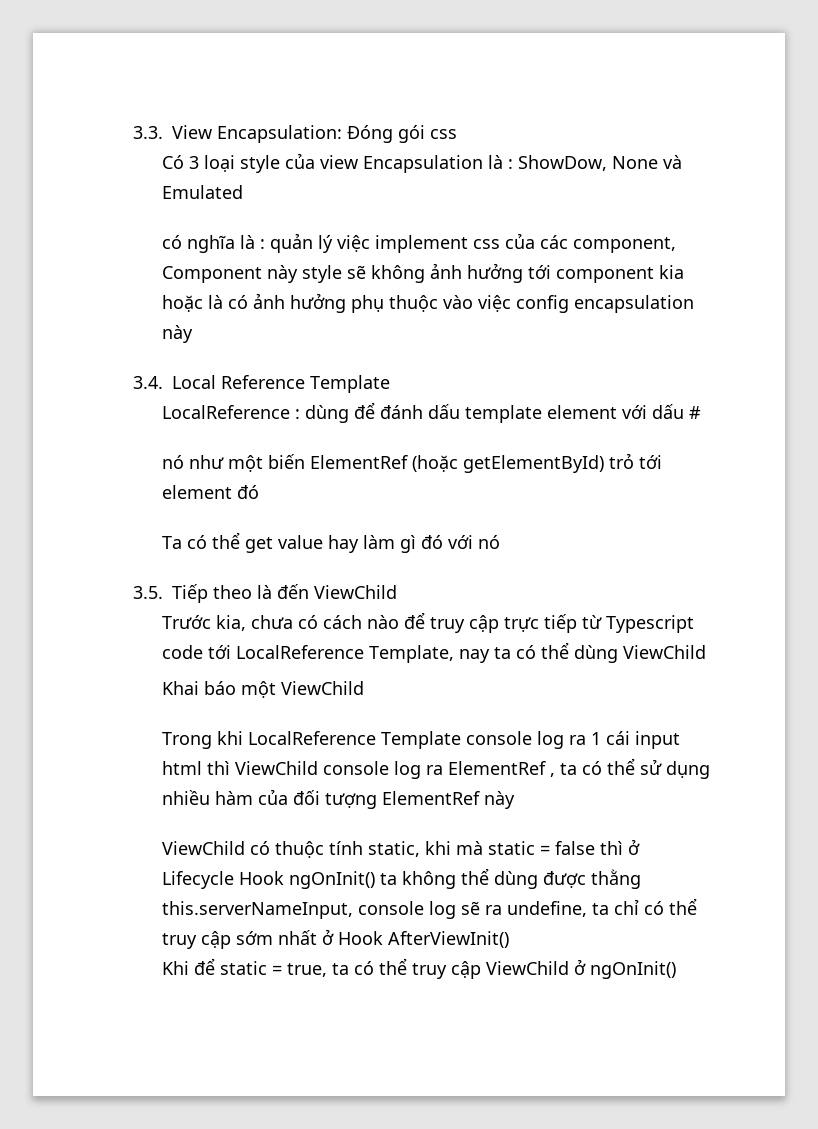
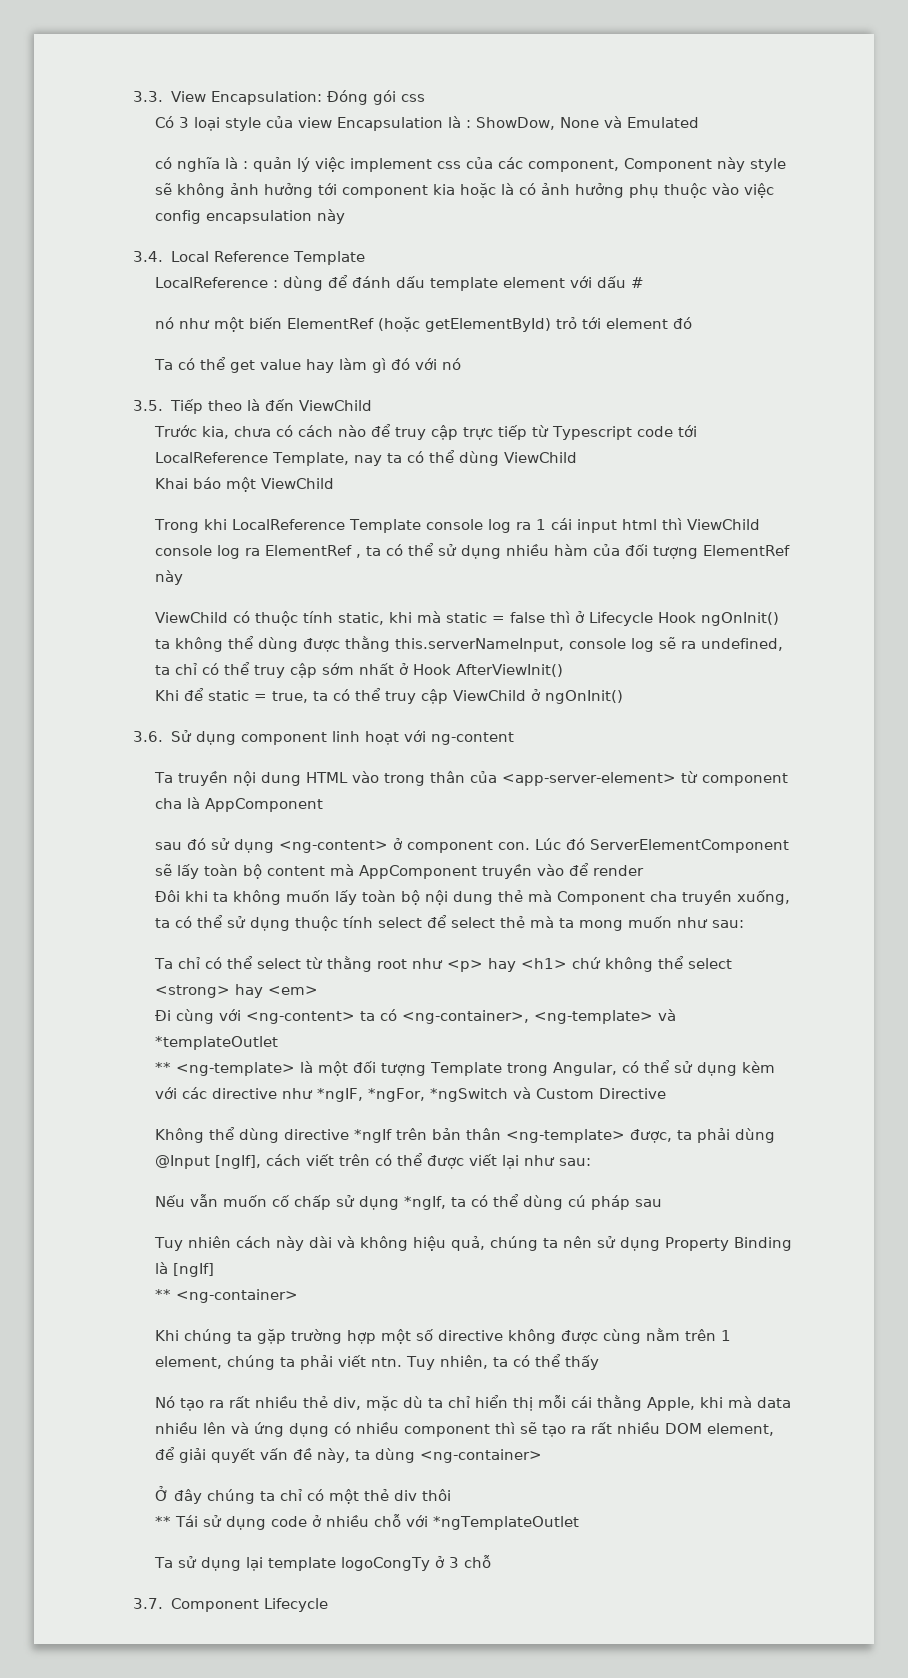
[506,901,587,917] undefine, -> [701,638,784,651] undefined,
(676, 970) none -> [133,730,514,745] [154,771,789,786] [155,797,324,812] [155,838,790,853] [155,863,645,879] [155,890,791,905] [155,915,745,931] [154,956,733,972] [155,984,319,998] [155,1009,677,1024] [155,1036,279,1050] [155,1060,776,1076] [155,1087,667,1102] [155,1127,776,1143] [155,1153,592,1169] [155,1194,663,1210] [154,1236,793,1251] [155,1262,215,1277] [155,1289,299,1303] [155,1328,732,1344] [155,1354,600,1370] [155,1395,792,1411] [155,1422,775,1437] [155,1447,543,1463] [155,1486,452,1504] [155,1514,580,1530] [154,1555,492,1571] [133,1598,328,1612] // 3.6. Sử dụng component linh hoạt với ng-content // Ta truyền nội dung HTML vào trong thân của <app-server-element> từ component cha là AppComponent // sau đó sử dụng <ng-content> ở component con. Lúc đó ServerElementComponent sẽ lấy toàn bộ content mà AppComponent truyền vào để render // Đôi khi ta không muốn lấy toàn bộ nội dung thẻ mà Component cha truyền xuống, ta có thể sử dụng thuộc tính select để select thẻ mà ta mong muốn như sau: // Ta chỉ có thể select từ thằng root như <p> hay <h1> chứ không thể select <strong> hay <em> // Đi cùng với <ng-content> ta có <ng-container>, <ng-template> và *templateOutlet // ** <ng-template> là một đối tượng Template trong Angular, có thể sử dụng kèm với các directive như *ngIF, *ngFor, *ngSwitch và Custom Directive // Không thể dùng directive *ngIf trên bản thân <ng-template> được, ta phải dùng @Input [ngIf], cách viết trên có thể được viết lại như sau: // Nếu vẫn muốn cố chấp sử dụng *ngIf, ta có thể dùng cú pháp sau // Tuy nhiên cách này dài và không hiệu quả, chúng ta nên sử dụng Property Binding là [ngIf] // ** <ng-container> // Khi chúng ta gặp trường hợp một số directive không được cùng nằm trên 1 element, chúng ta phải viết ntn. Tuy nhiên, ta có thể thấy // Nó tạo ra rất nhiều thẻ div, mặc dù ta chỉ hiển thị mỗi cái thằng Apple, khi mà data nhiều lên và ứng dụng có nhiều component thì sẽ tạo ra rất nhiều DOM element, để giải quyết vấn đề này, ta dùng <ng-container> // Ở đây chúng ta chỉ có một thẻ div thôi // ** Tái sử dụng code ở nhiều chỗ với *ngTemplateOutlet // Ta sử dụng lại template logoCongTy ở 3 chỗ // 3.7. Component Lifecycle

